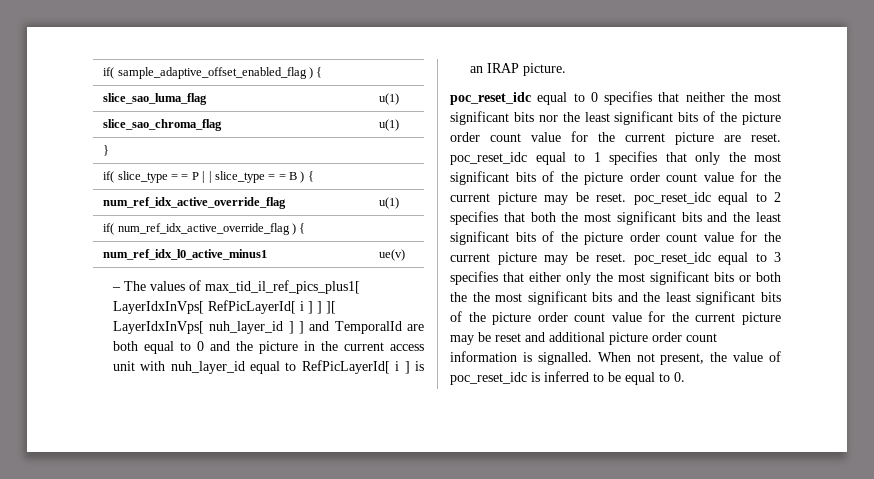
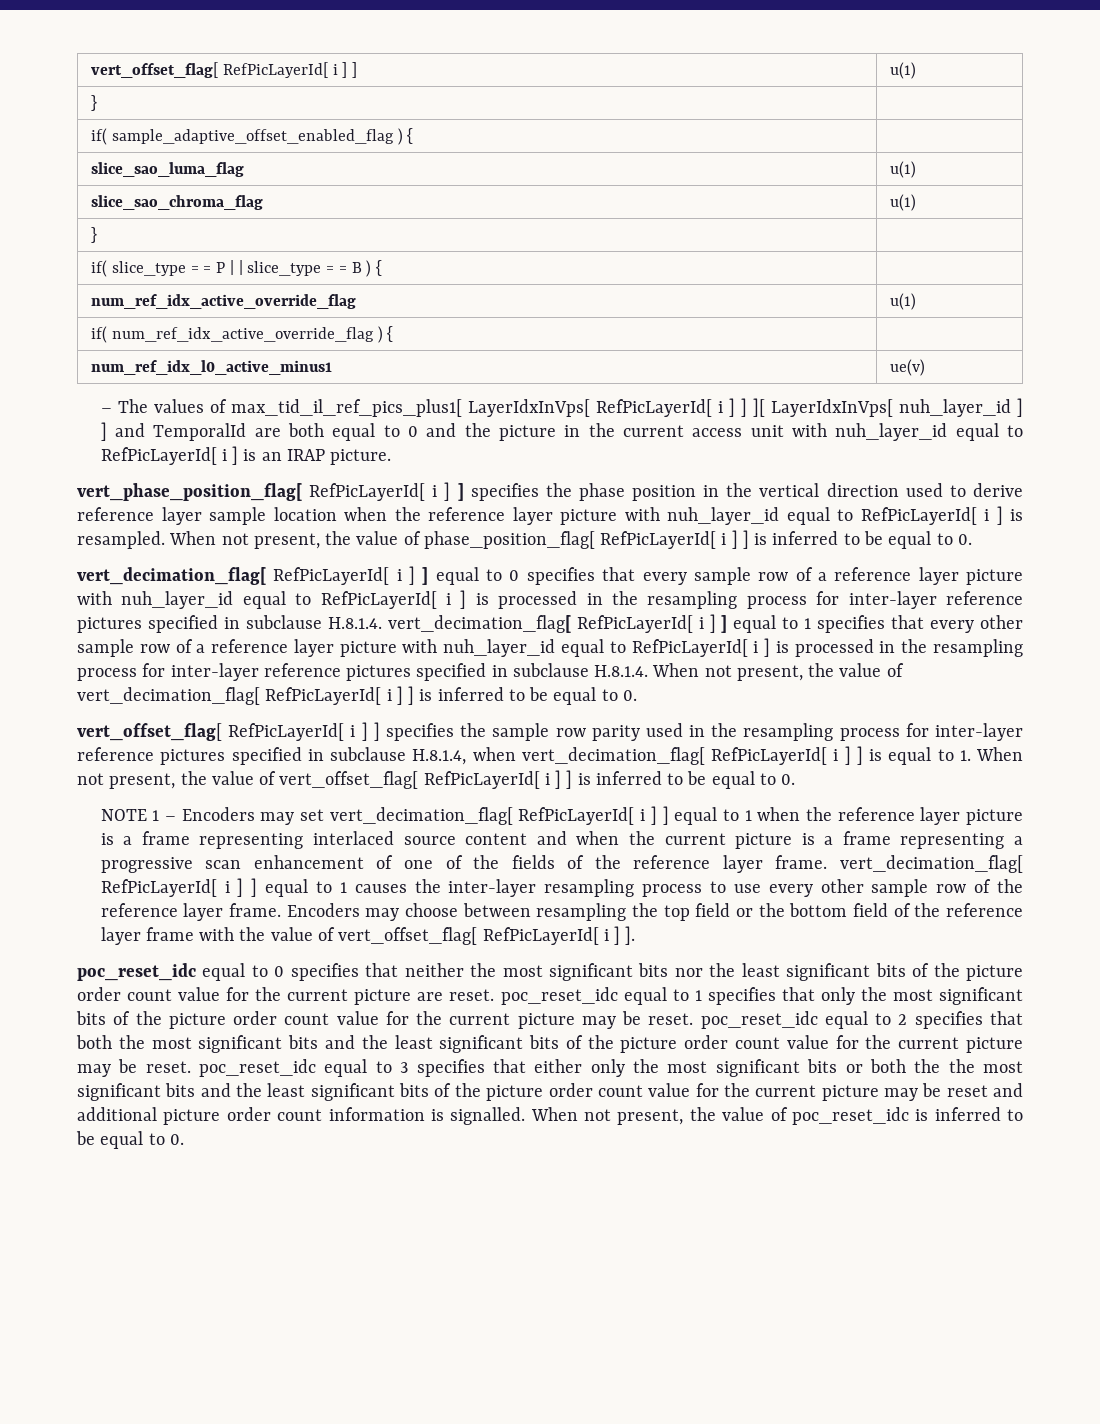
(103, 73) none -> [91,62,358,78] [890,62,917,79] [91,95,98,111] vert_offset_flag[ RefPicLayerId[ i ] ] | u(1) // } | //
(566, 69) none -> [77,482,1023,501] [77,506,1023,525] [77,530,972,549] [77,566,1024,585] [77,590,1023,609] [77,614,1023,633] [77,638,1024,657] [77,663,904,681] [77,686,637,705] [77,722,1023,741] [77,746,1023,765] [77,770,796,789] [100,806,1023,825] [100,831,1023,849] [100,855,1023,873] [100,878,1024,897] [100,903,1023,921] [100,926,636,945] // vert_phase_position_flag[ RefPicLayerId[ i ] ] specifies the phase position in the vertical direction used to derive reference layer sample location when the reference layer picture with nuh_layer_id equal to RefPicLayerId[ i ] is resampled. When not present, the value of phase_position_flag[ RefPicLayerId[ i ] ] is inferred to be equal to 0. // vert_decimation_flag[ RefPicLayerId[ i ] ] equal to 0 specifies that every sample row of a reference layer picture with nuh_layer_id equal to RefPicLayerId[ i ] is processed in the resampling process for inter-layer reference pictures specified in subclause H.8.1.4. vert_decimation_flag[ RefPicLayerId[ i ] ] equal to 1 specifies that every other sample row of a reference layer picture with nuh_layer_id equal to RefPicLayerId[ i ] is processed in the resampling process for inter-layer reference pictures specified in subclause H.8.1.4. When not present, the value of vert_decimation_flag[ RefPicLayerId[ i ] ] is inferred to be equal to 0. // vert_offset_flag[ RefPicLayerId[ i ] ] specifies the sample row parity used in the resampling process for inter-layer reference pictures specified in subclause H.8.1.4, when vert_decimation_flag[ RefPicLayerId[ i ] ] is equal to 1. When not present, the value of vert_offset_flag[ RefPicLayerId[ i ] ] is inferred to be equal to 0. // NOTE 1 – Encoders may set vert_decimation_flag[ RefPicLayerId[ i ] ] equal to 1 when the reference layer picture is a frame representing interlaced source content and when the current picture is a frame representing a progressive scan enhancement of one of the fields of the reference layer frame. vert_decimation_flag[ RefPicLayerId[ i ] ] equal to 1 causes the inter-layer resampling process to use every other sample row of the reference layer frame. Encoders may choose between resampling the top field or the bottom field of the reference layer frame with the value of vert_offset_flag[ RefPicLayerId[ i ] ].

